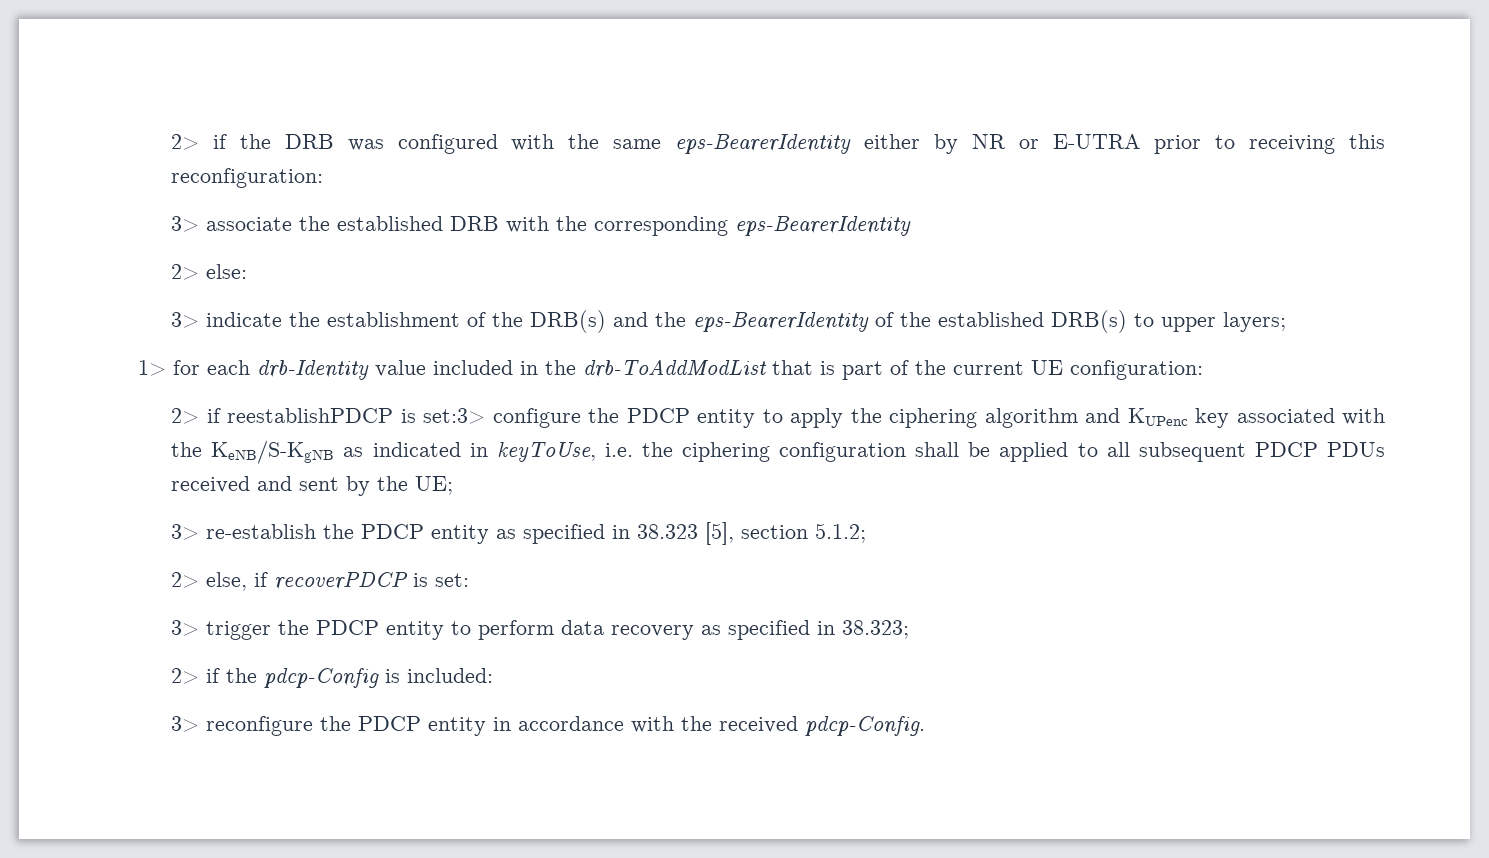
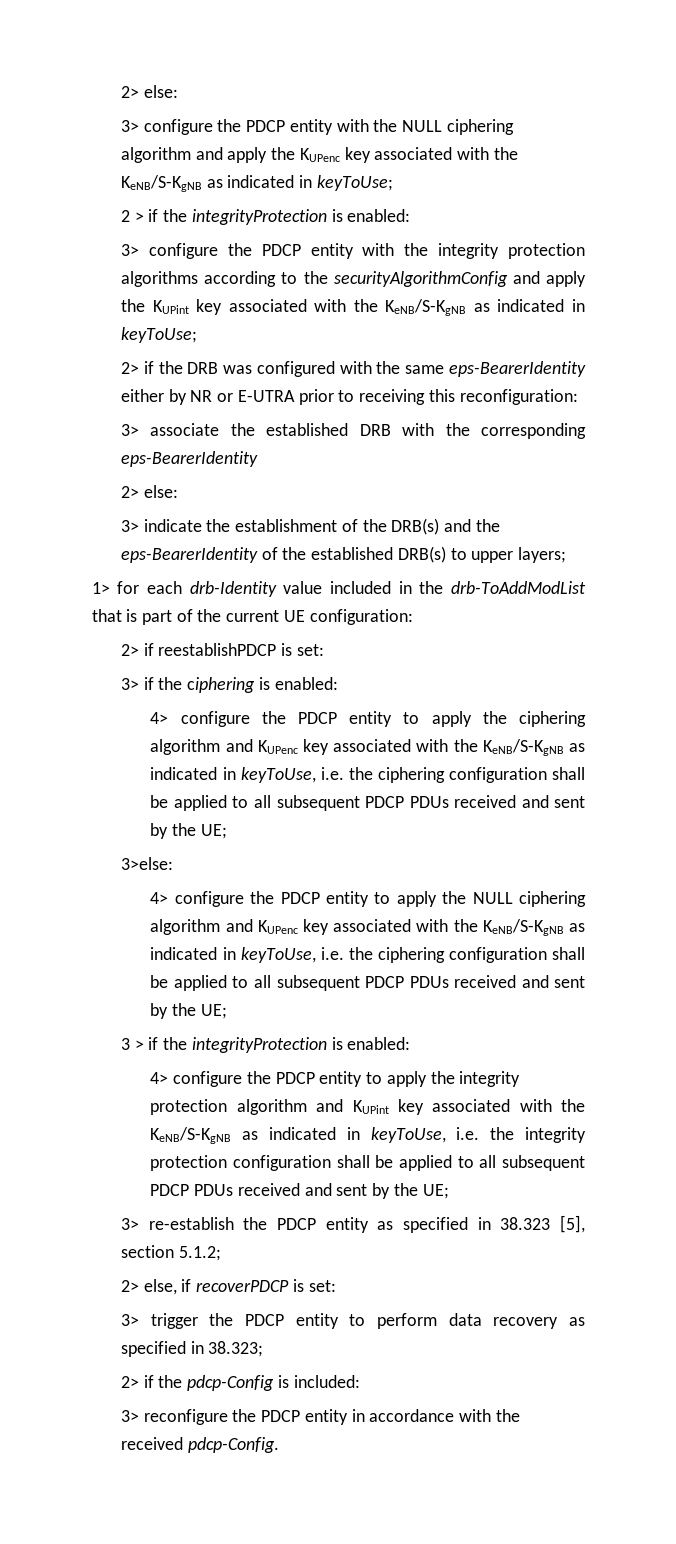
[171,134,200,150] 2> -> [120,85,178,98] [120,119,514,135] [120,147,518,163] [120,175,393,192] [120,209,411,225] [120,243,585,259] [120,271,586,287] [120,299,585,316] [120,327,197,343] [120,362,139,374] 2> else: // 3> configure the PDCP entity with the NULL ciphering algorithm and apply the KUPenc key associated with the KeNB/S-KgNB as indicated in keyToUse; // 2 > if the integrityProtection is enabled: // 3> configure the PDCP entity with the integrity protection algorithms according to the securityAlgorithmConfig and apply the KUPint key associated with the KeNB/S-KgNB as indicated in keyToUse; // 2>
[423,408,486,424] set:3> -> [296,644,324,656] [120,677,338,693] [150,712,169,724] set: // 3> if the ciphering is enabled: // 4>
(454, 485) none -> [120,857,173,870] [150,891,587,907] [150,919,585,936] [150,947,586,963] [150,975,585,991] [150,1003,227,1019] [120,1037,411,1053] [150,1071,521,1087] [150,1099,586,1115] [150,1127,586,1144] [150,1155,585,1171] [150,1183,449,1199] // 3>else: // 4> configure the PDCP entity to apply the NULL ciphering algorithm and KUPenc key associated with the KeNB/S-KgNB as indicated in keyToUse, i.e. the ciphering configuration shall be applied to all subsequent PDCP PDUs received and sent by the UE; // 3 > if the integrityProtection is enabled: // 4> configure the PDCP entity to apply the integrity protection algorithm and KUPint key associated with the KeNB/S-KgNB as indicated in keyToUse, i.e. the integrity protection configuration shall be applied to all subsequent PDCP PDUs received and sent by the UE;

